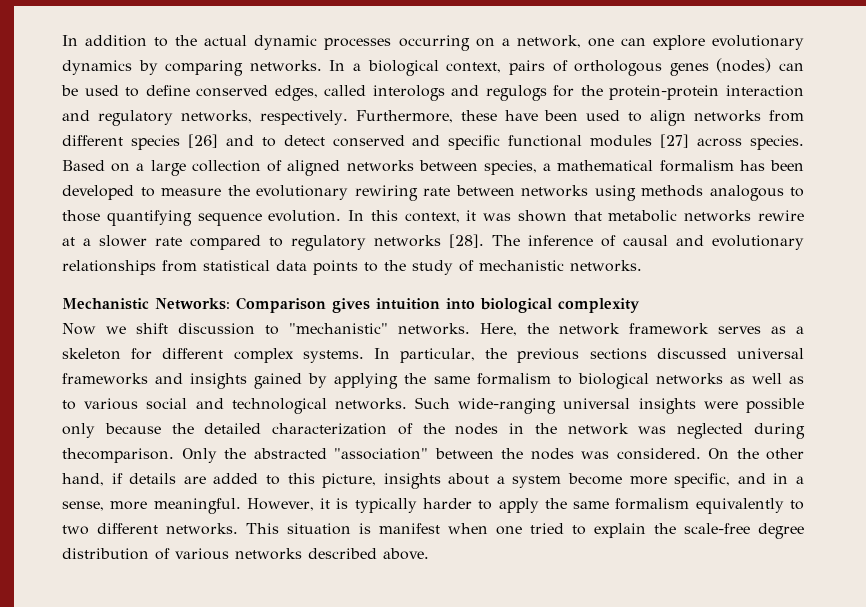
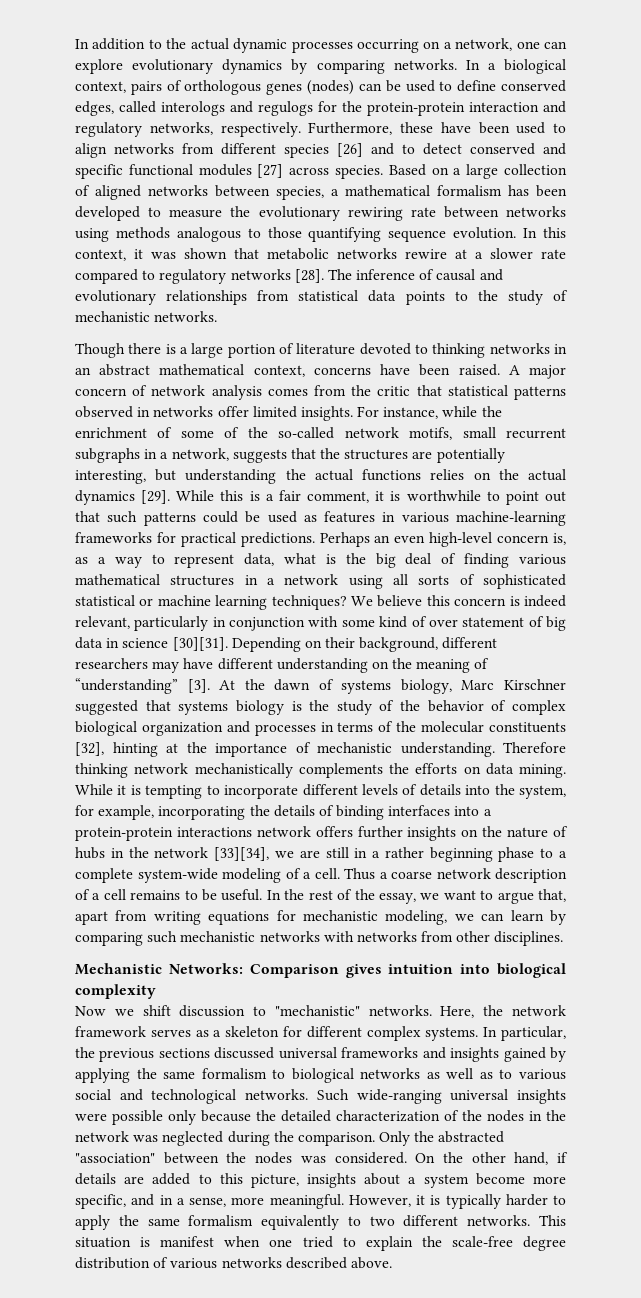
(642, 266) none -> [75,343,567,358] [75,364,566,379] [75,385,566,400] [75,406,502,421] [75,427,566,440] [75,448,505,463] [75,469,566,484] [75,490,566,505] [75,511,566,526] [75,532,567,547] [75,553,567,568] [75,574,566,589] [75,595,566,610] [75,616,567,631] [75,637,498,652] [75,658,490,673] [75,678,566,694] [75,700,566,715] [75,721,567,736] [75,742,566,757] [75,763,566,778] [75,784,567,799] [75,805,492,820] [75,826,569,841] [75,847,567,862] [75,868,567,883] [75,889,567,904] [75,910,566,925] [75,931,564,946] // Though there is a large portion of literature devoted to thinking networks in an abstract mathematical context, concerns have been raised. A major concern of network analysis comes from the critic that statistical patterns observed in networks offer limited insights. For instance, while the enrichment of some of the so-called network motifs, small recurrent subgraphs in a network, suggests that the structures are potentially interesting, but understanding the actual functions relies on the actual dynamics [29]. While this is a fair comment, it is worthwhile to point out that such patterns could be used as features in various machine-learning frameworks for practical predictions. Perhaps an even high-level concern is, as a way to represent data, what is the big deal of finding various mathematical structures in a network using all sorts of sophisticated statistical or machine learning techniques? We believe this concern is indeed relevant, particularly in conjunction with some kind of over statement of big data in science [30][31]. Depending on their background, different researchers may have different understanding on the meaning of “understanding” [3]. At the dawn of systems biology, Marc Kirschner suggested that systems biology is the study of the behavior of complex biological organization and processes in terms of the molecular constituents [32], hinting at the importance of mechanistic understanding. Therefore thinking network mechanistically complements the efforts on data mining. While it is tempting to incorporate different levels of details into the system, for example, incorporating the details of binding interfaces into a protein-protein interactions network offers further insights on the nature of hubs in the network [33][34], we are still in a rather beginning phase to a complete system-wide modeling of a cell. Thus a coarse network description of a cell remains to be useful. In the rest of the essay, we want to argue that, apart from writing equations for mechanistic modeling, we can learn by comparing such mechanistic networks with networks from other disciplines.
[62,448,174,463] thecomparison. -> [273,1131,375,1146] the comparison.

